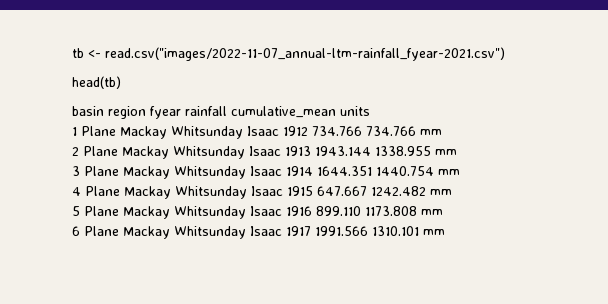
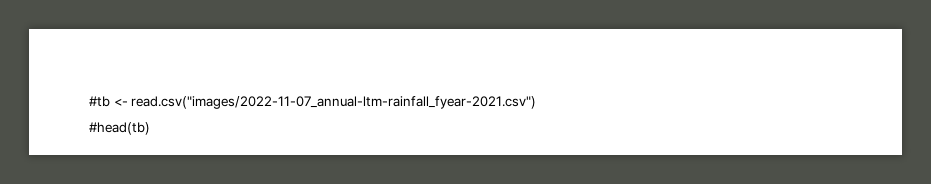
[72,48,84,58] tb -> [89,96,110,107] #tb
[72,76,121,89] [72,106,370,119] [72,126,442,139] [72,146,457,159] [72,166,460,179] [72,186,452,199] [72,206,443,219] [72,226,445,239] head(tb) // basin region fyear rainfall cumulative_mean units // 1 Plane Mackay Whitsunday Isaac 1912 734.766 734.766 mm // 2 Plane Mackay Whitsunday Isaac 1913 1943.144 1338.955 mm // 3 Plane Mackay Whitsunday Isaac 1914 1644.351 1440.754 mm // 4 Plane Mackay Whitsunday Isaac 1915 647.667 1242.482 mm // 5 Plane Mackay Whitsunday Isaac 1916 899.110 1173.808 mm // 6 Plane Mackay Whitsunday Isaac 1917 1991.566 1310.101 mm -> [89,122,150,135] #head(tb)

